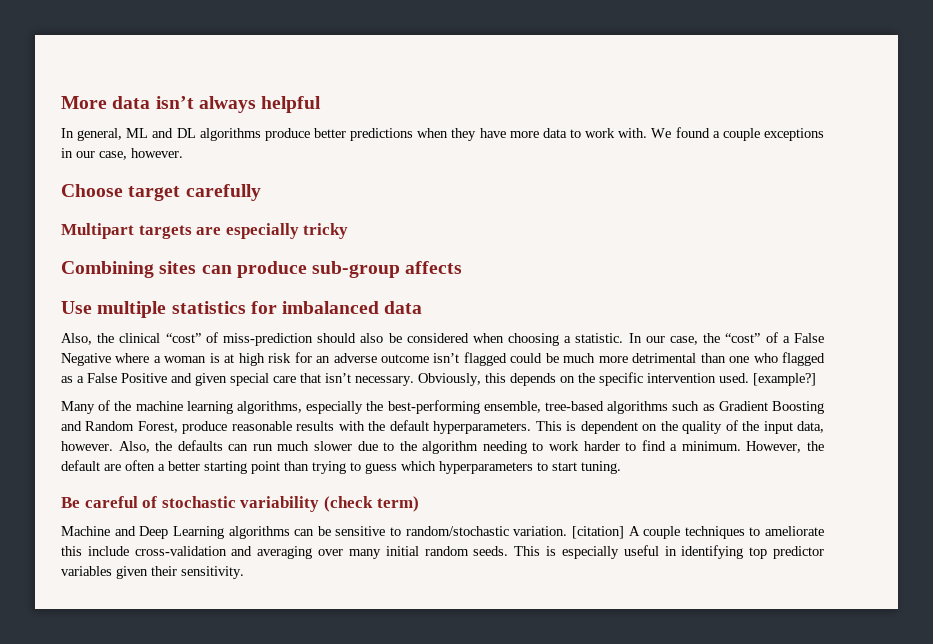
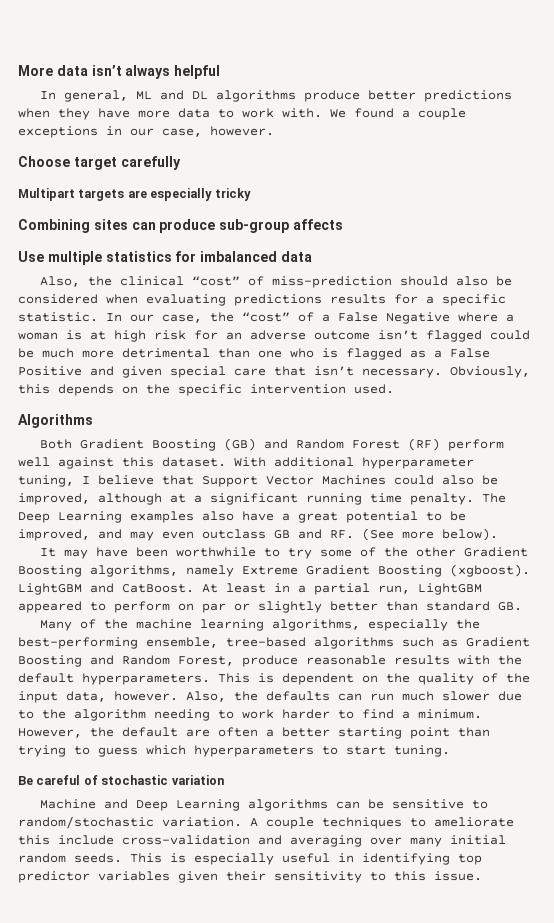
[508,333,572,346] choosing a -> [146,294,506,306] evaluating predictions results for a specific
(778, 358) none -> [322,348,338,358] is
[753,373,816,386] [example?] -> [18,414,93,428] [39,438,504,451] [18,457,474,469] [18,475,498,487] [18,493,506,505] [18,511,466,523] [18,528,498,541] [39,547,528,559] [18,564,530,577] [18,583,482,595] [18,601,522,613] // Algorithms // Both Gradient Boosting (GB) and Random Forest (RF) perform well against this dataset. With additional hyperparameter tuning, I believe that Support Vector Machines could also be improved, although at a significant running time penalty. The Deep Learning examples also have a great potential to be improved, and may even outclass GB and RF. (See more below). // It may have been worthwhile to try some of the other Gradient Boosting algorithms, namely Extreme Gradient Boosting (xgboost). LightGBM and CatBoost. At least in a partial run, LightGBM appeared to perform on par or slightly better than standard GB.
[240,496,419,512] variability (check term) -> [171,775,224,785] variation
[571,526,624,539] [citation] -> (242, 822) none
[181,566,244,579] sensitivity. -> [274,871,482,883] sensitivity to this issue.

